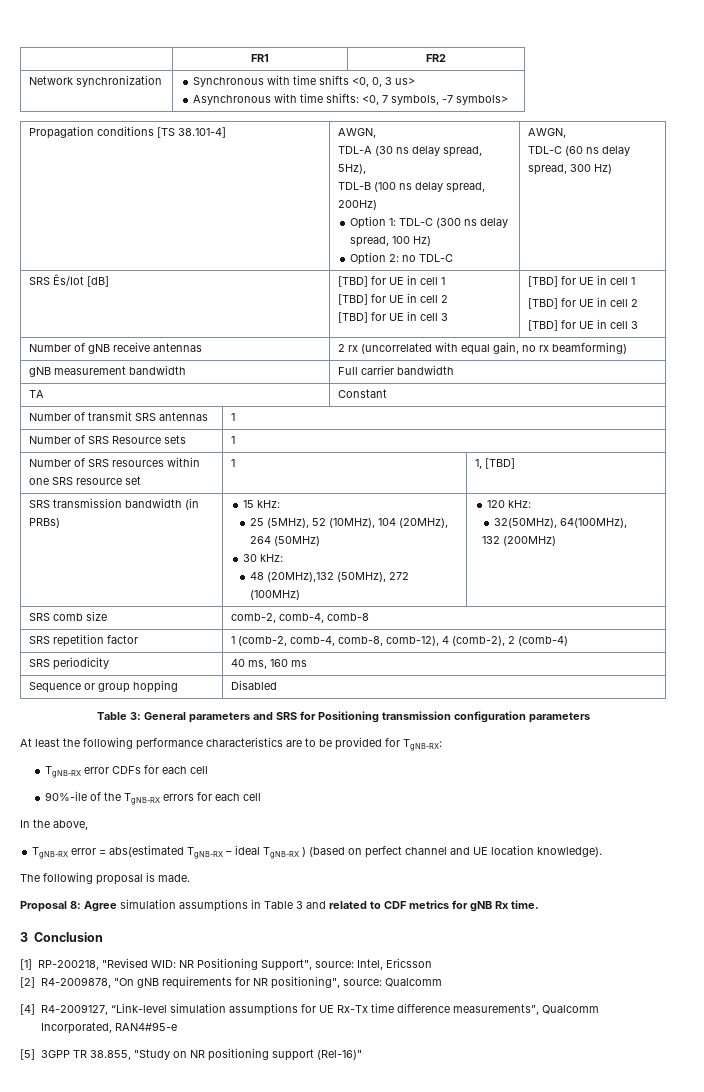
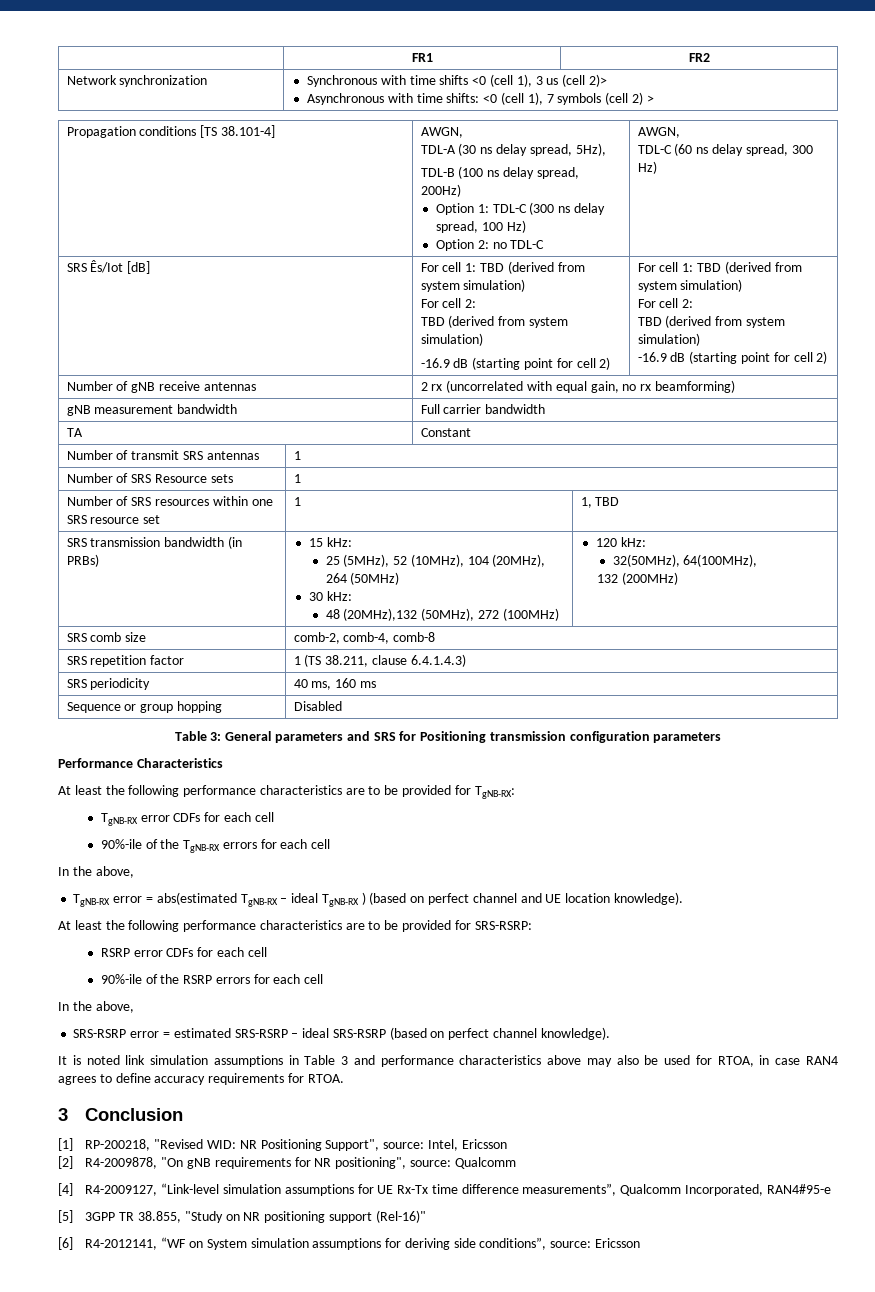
[351,77,415,87] [192,93,508,105] <0, 0, 3 us> // Asynchronous with time shifts: <0, 7 symbols, -7 symbols> -> [472,74,607,87] [307,92,654,105] <0 (cell 1), 3 us (cell 2)> // Asynchronous with time shifts: <0 (cell 1), 7 symbols (cell 2) >
[337,275,445,287] [337,293,448,305] [337,311,448,323] [527,275,635,287] [527,297,638,309] [527,319,638,331] [TBD] for UE in cell 1 // [TBD] for UE in cell 2 // [TBD] for UE in cell 3 | [TBD] for UE in cell 1 // [TBD] for UE in cell 2 // [TBD] for UE in cell 3 -> [420,261,585,274] [420,279,526,292] [420,298,477,308] [420,315,569,328] [420,333,483,346] [420,357,611,370] [637,261,802,274] [637,279,743,292] [637,298,694,308] [637,315,786,328] [637,333,700,346] [637,351,828,364] For cell 1: TBD (derived from system simulation) // For cell 2: // TBD (derived from system simulation) // -16.9 dB (starting point for cell 2) | For cell 1: TBD (derived from system simulation) // For cell 2: // TBD (derived from system simulation) // -16.9 dB (starting point for cell 2)
[484,458,515,469] [TBD] -> [595,497,620,506] TBD
[237,636,568,646] (comb-2, comb-4, comb-8, comb-12), 4 (comb-2), 2 (comb-4) -> [304,654,466,667] (TS 38.211, clause 6.4.1.4.3)
(590, 717) none -> [58,758,223,768] // Performance Characteristics
[20,872,190,885] [20,901,117,912] The following proposal is made. // Proposal 8: Agree -> [58,920,532,932] [100,947,267,957] [100,974,324,984] [58,1001,134,1013] [73,1027,610,1040] [58,1055,146,1065] At least the following performance characteristics are to be provided for SRS-RSRP: // RSRP error CDFs for each cell // 90%-ile of the RSRP errors for each cell // In the above, // SRS-RSRP error = estimated SRS-RSRP – ideal SRS-RSRP (based on perfect channel knowledge). // It is noted link
[329,900,539,912] related to CDF metrics for gNB Rx time. -> [380,1055,839,1067] [58,1073,344,1085] performance characteristics above may also be used for RTOA, in case RAN4 agrees to define accuracy requirements for RTOA.
(362, 1055) none -> [58,1237,640,1250] // [6] R4-2012141, “WF on System simulation assumptions for deriving side conditions”, source: Ericsson

